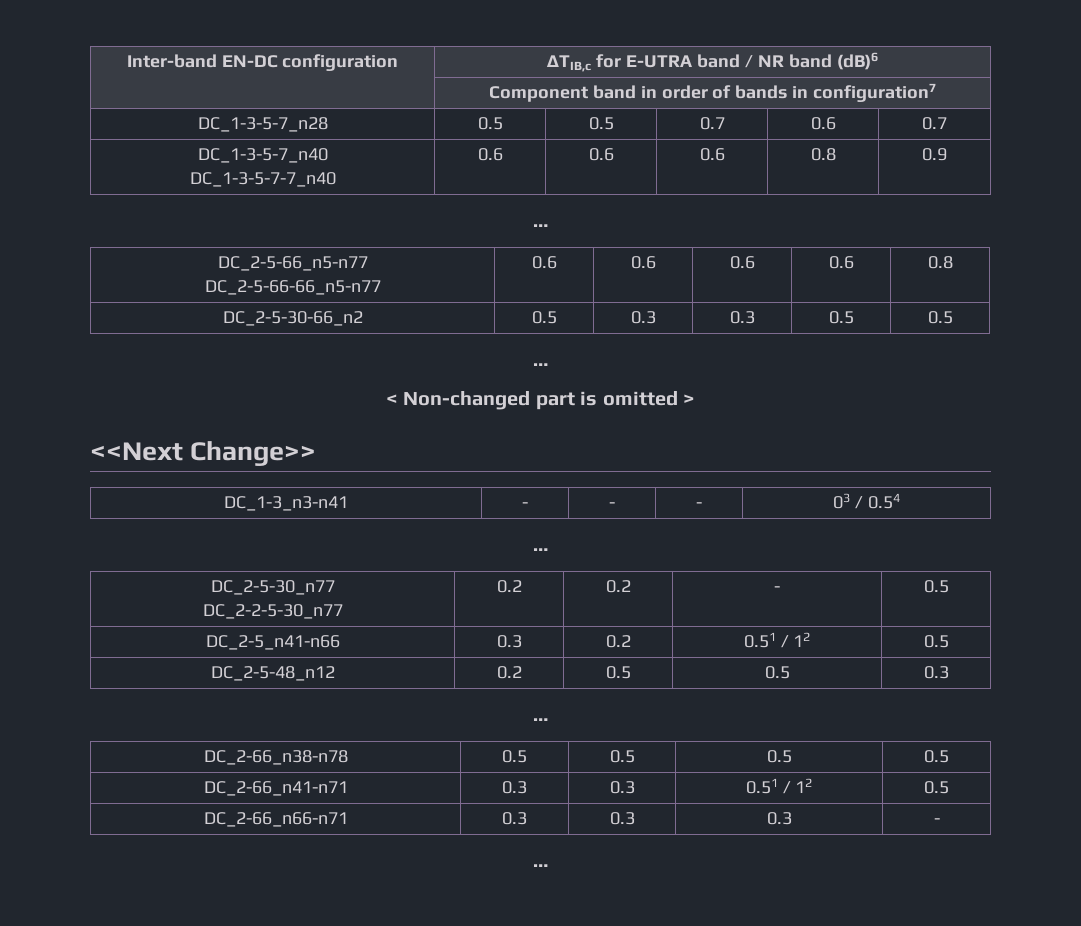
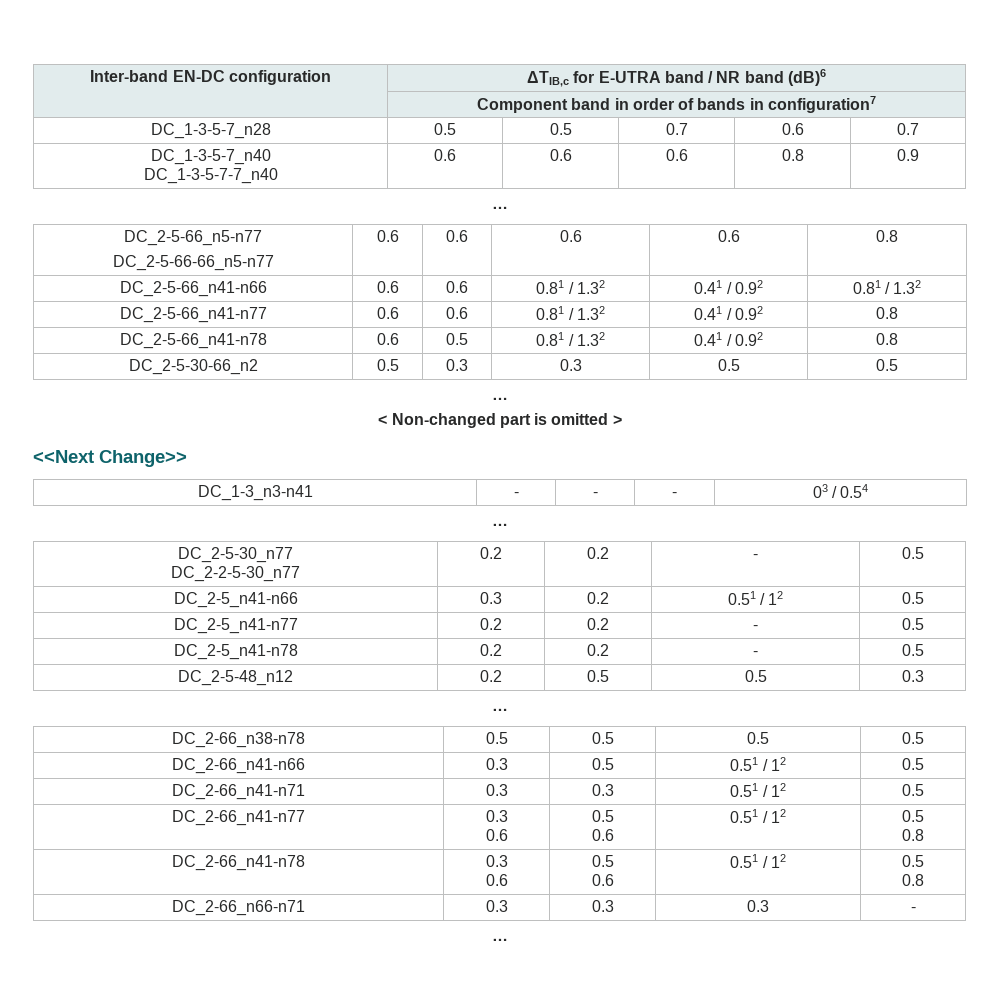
(953, 262) none -> [119,281,267,297] [376,281,399,293] [446,281,468,293] [536,280,605,294] [694,280,763,294] [852,280,922,294] [119,307,267,323] [376,307,399,319] [446,307,468,319] [536,306,605,320] [694,306,763,320] [876,307,898,319] [119,333,267,349] [376,333,399,345] [446,333,468,345] [536,332,605,346] [694,332,763,346] [876,333,898,345] // DC_2-5-66_n41-n66 | 0.6 | 0.6 | 0.81 / 1.32 | 0.41 / 0.92 | 0.81 / 1.32 // DC_2-5-66_n41-n77 | 0.6 | 0.6 | 0.81 / 1.32 | 0.41 / 0.92 | 0.8 // DC_2-5-66_n41-n78 | 0.6 | 0.5 | 0.81 / 1.32 | 0.41 / 0.92 | 0.8
(949, 641) none -> [173,618,298,634] [480,618,502,630] [587,618,609,630] [753,625,758,630] [901,618,924,630] [173,644,298,660] [480,644,502,656] [587,644,609,656] [753,651,758,656] [901,644,924,656] // DC_2-5_n41-n77 | 0.2 | 0.2 | - | 0.5 // DC_2-5_n41-n78 | 0.2 | 0.2 | - | 0.5
(949, 756) none -> [172,758,305,774] [485,758,508,770] [591,758,614,770] [730,757,786,771] [902,758,924,770] // DC_2-66_n41-n66 | 0.3 | 0.5 | 0.51 / 12 | 0.5
(949, 787) none -> [172,810,305,826] [485,810,508,822] [485,829,508,841] [591,810,614,822] [591,829,614,841] [730,809,786,823] [902,810,924,822] [902,829,924,841] [172,855,305,871] [485,855,508,867] [485,874,508,886] [591,855,614,867] [591,874,614,886] [730,854,786,868] [902,855,924,867] [902,874,924,886] // DC_2-66_n41-n77 | 0.3 // 0.6 | 0.5 // 0.6 | 0.51 / 12 | 0.5 // 0.8 // DC_2-66_n41-n78 | 0.3 // 0.6 | 0.5 // 0.6 | 0.51 / 12 | 0.5 // 0.8

